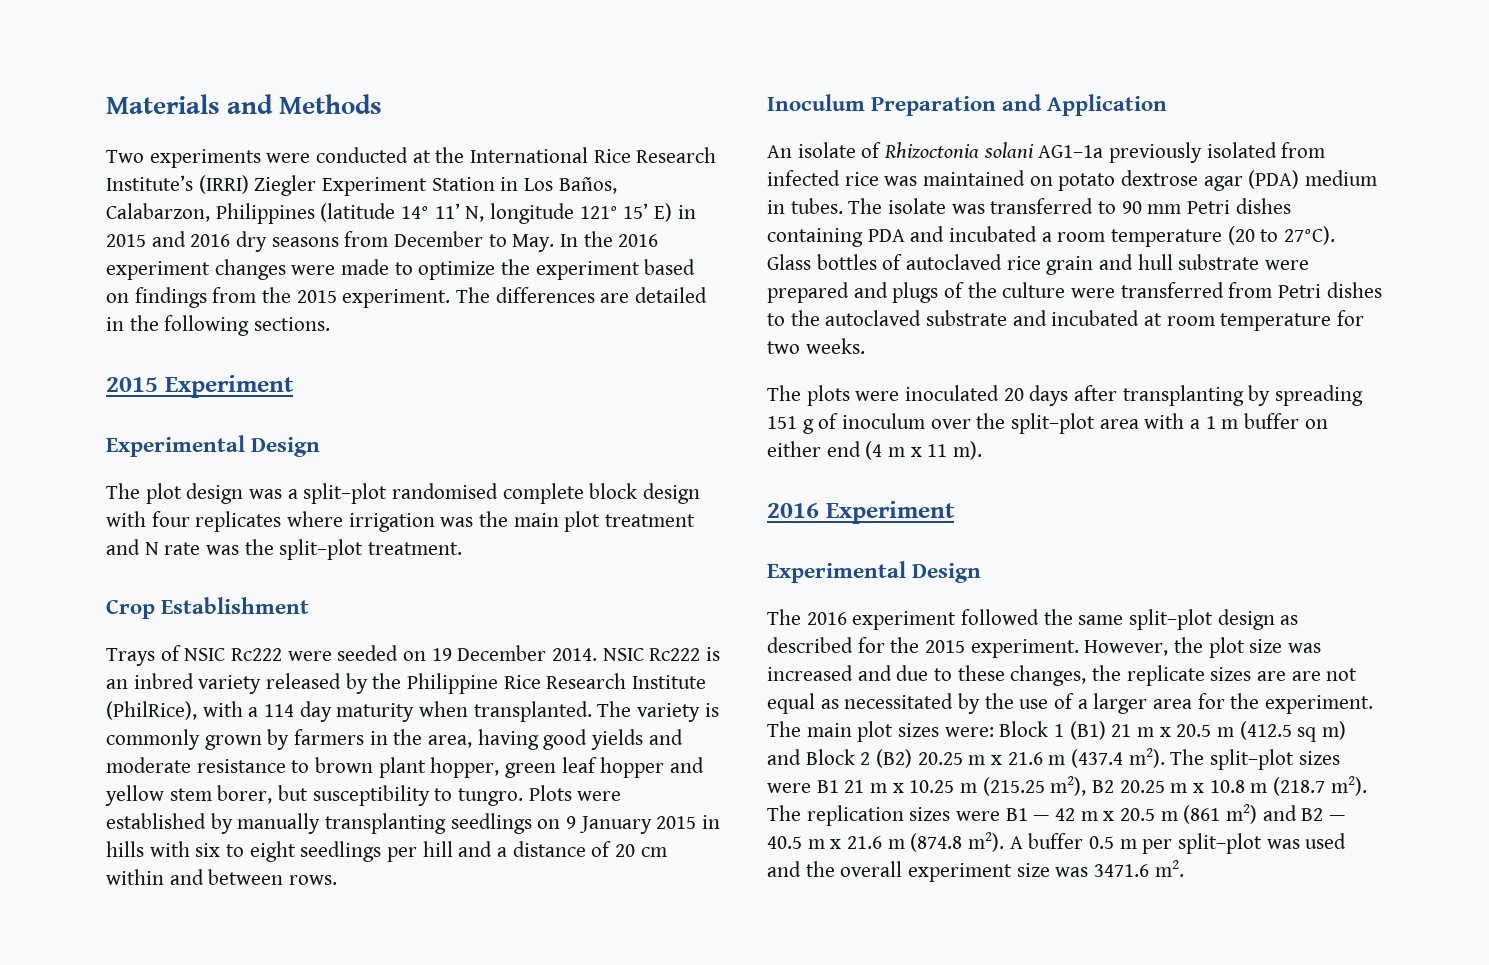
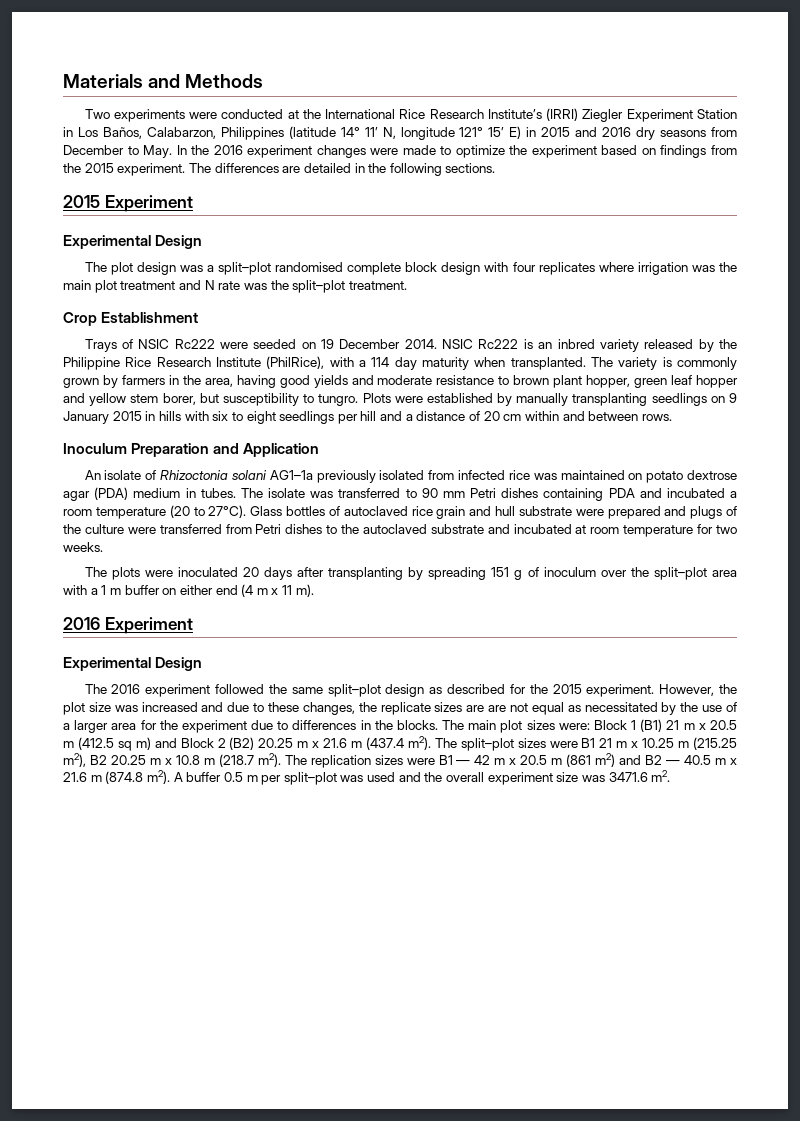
[1265,695,1374,714] experiment. -> [181,720,438,733] experiment due to differences in the blocks.

